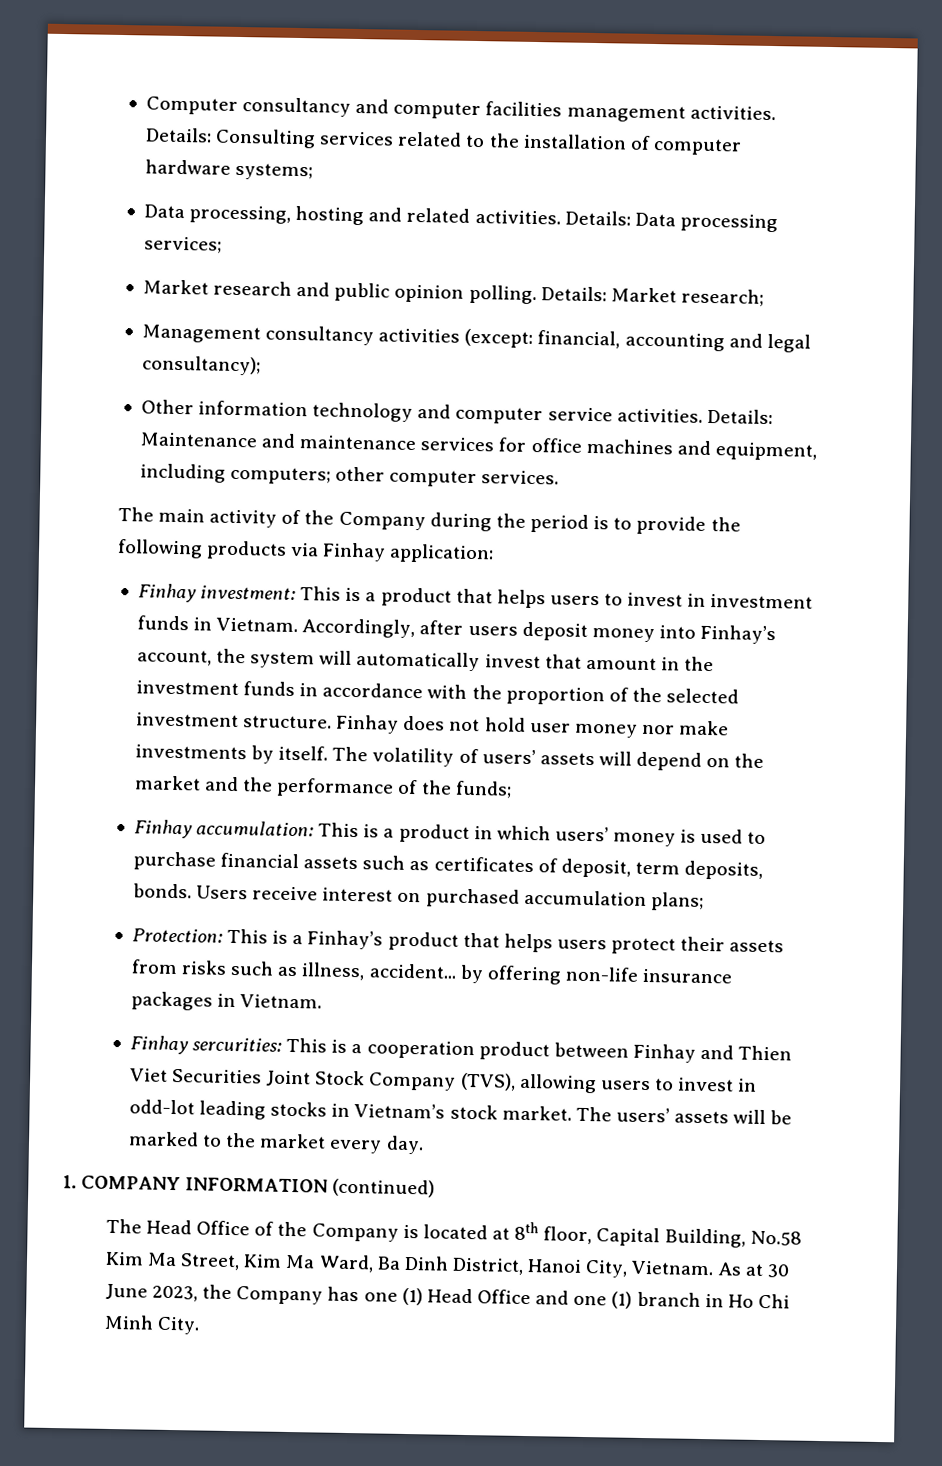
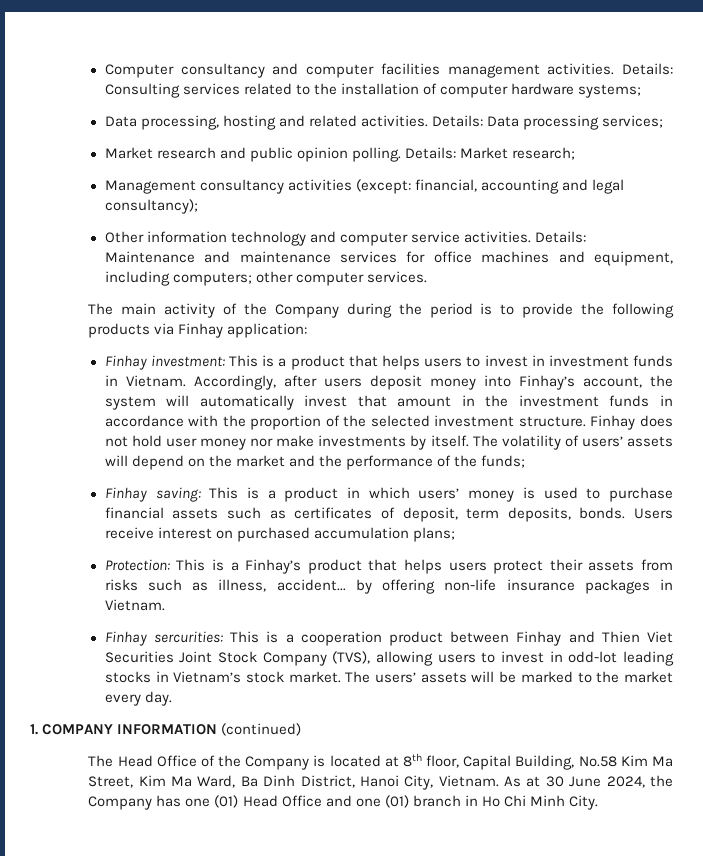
[195,820,314,837] accumulation: -> [155,487,201,502] saving:
[152,1285,199,1302] 2023, -> [606,776,645,788] 2024,
[401,1287,423,1306] (1) -> [214,795,239,808] (01)
[611,1291,633,1309] (1) -> [384,795,409,808] (01)

